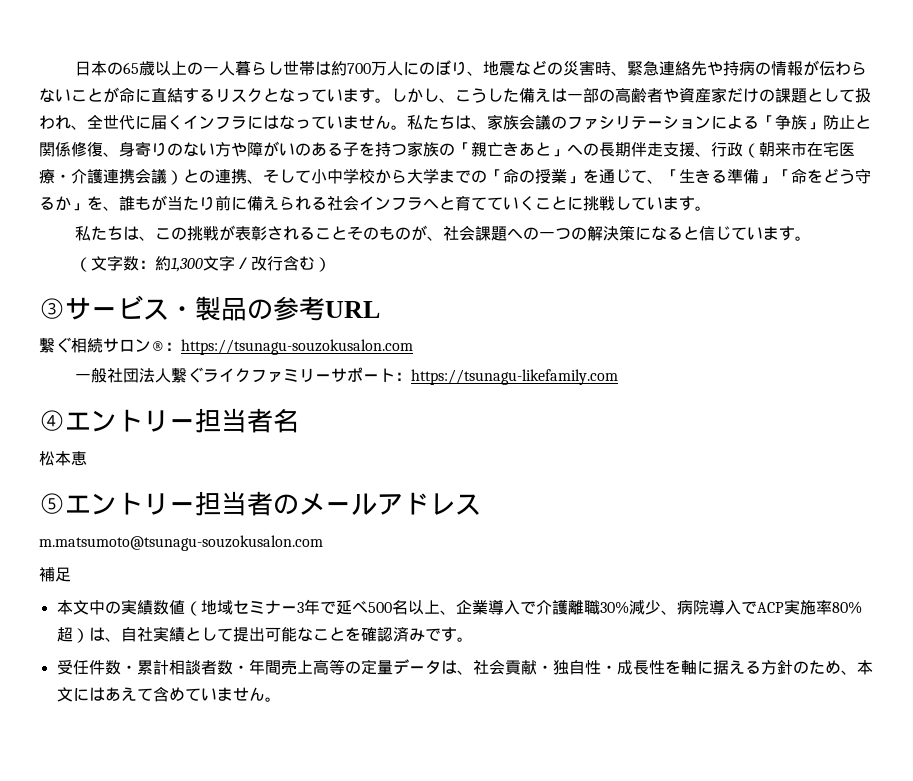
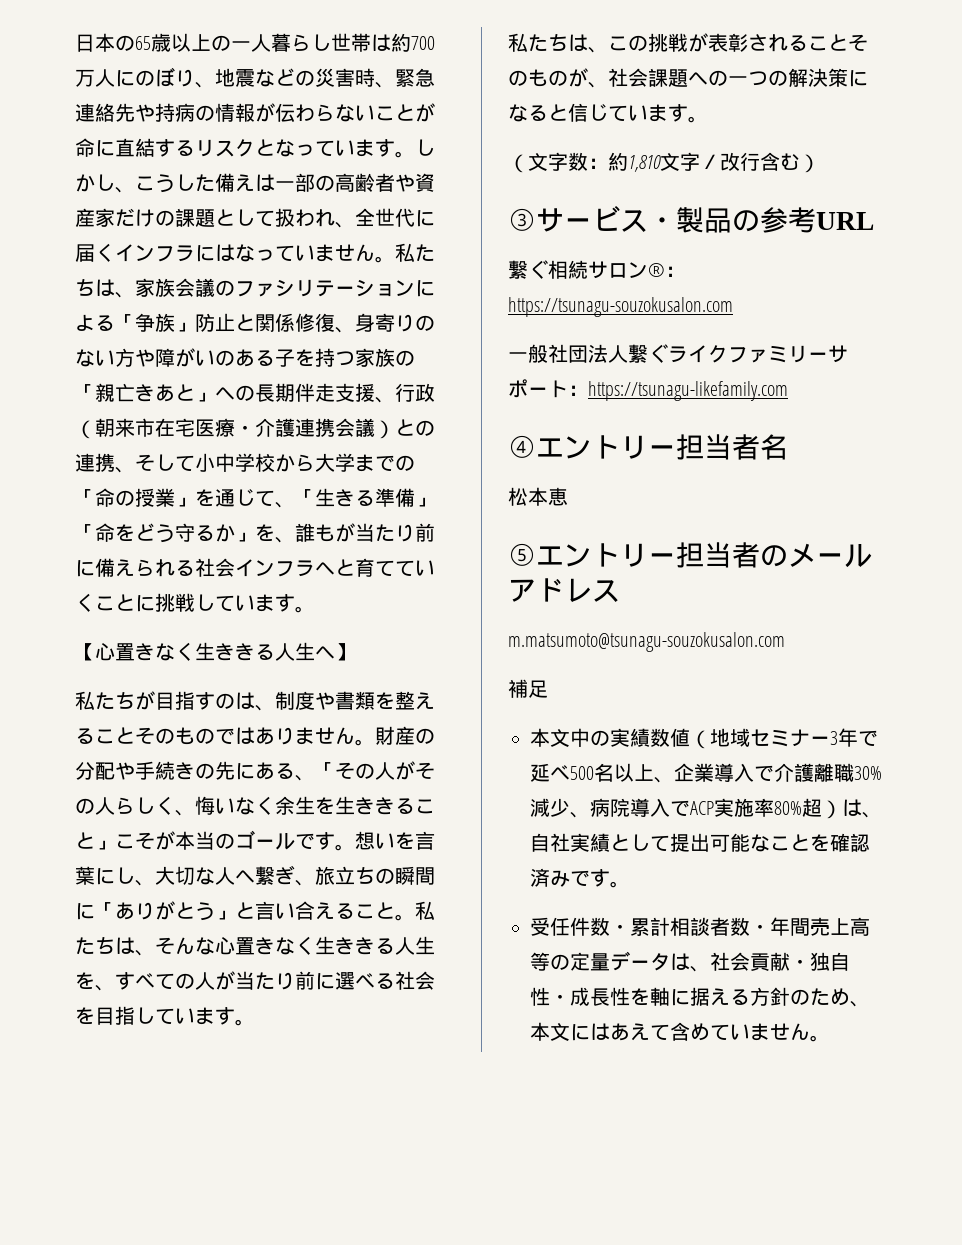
(711, 208) none -> [75,642,355,661] [75,691,435,711] [75,726,435,746] [75,761,435,781] [75,796,435,816] [75,830,435,851] [75,865,435,886] [75,901,435,921] [75,936,435,956] [75,971,435,991] [75,1006,255,1026] // 【心置きなく生ききる人生へ】 // 私たちが目指すのは、制度や書類を整えることそのものではありません。財産の分配や手続きの先にある、「その人がその人らしく、悔いなく余生を生ききること」こそが本当のゴールです。想いを言葉にし、大切な人へ繋ぎ、旅立ちの瞬間に「ありがとう」と言い合えること。私たちは、そんな心置きなく生ききる人生を、すべての人が当たり前に選べる社会を目指しています。
[170,257,203,272] 1,300 -> [628,155,661,172] 1,810

